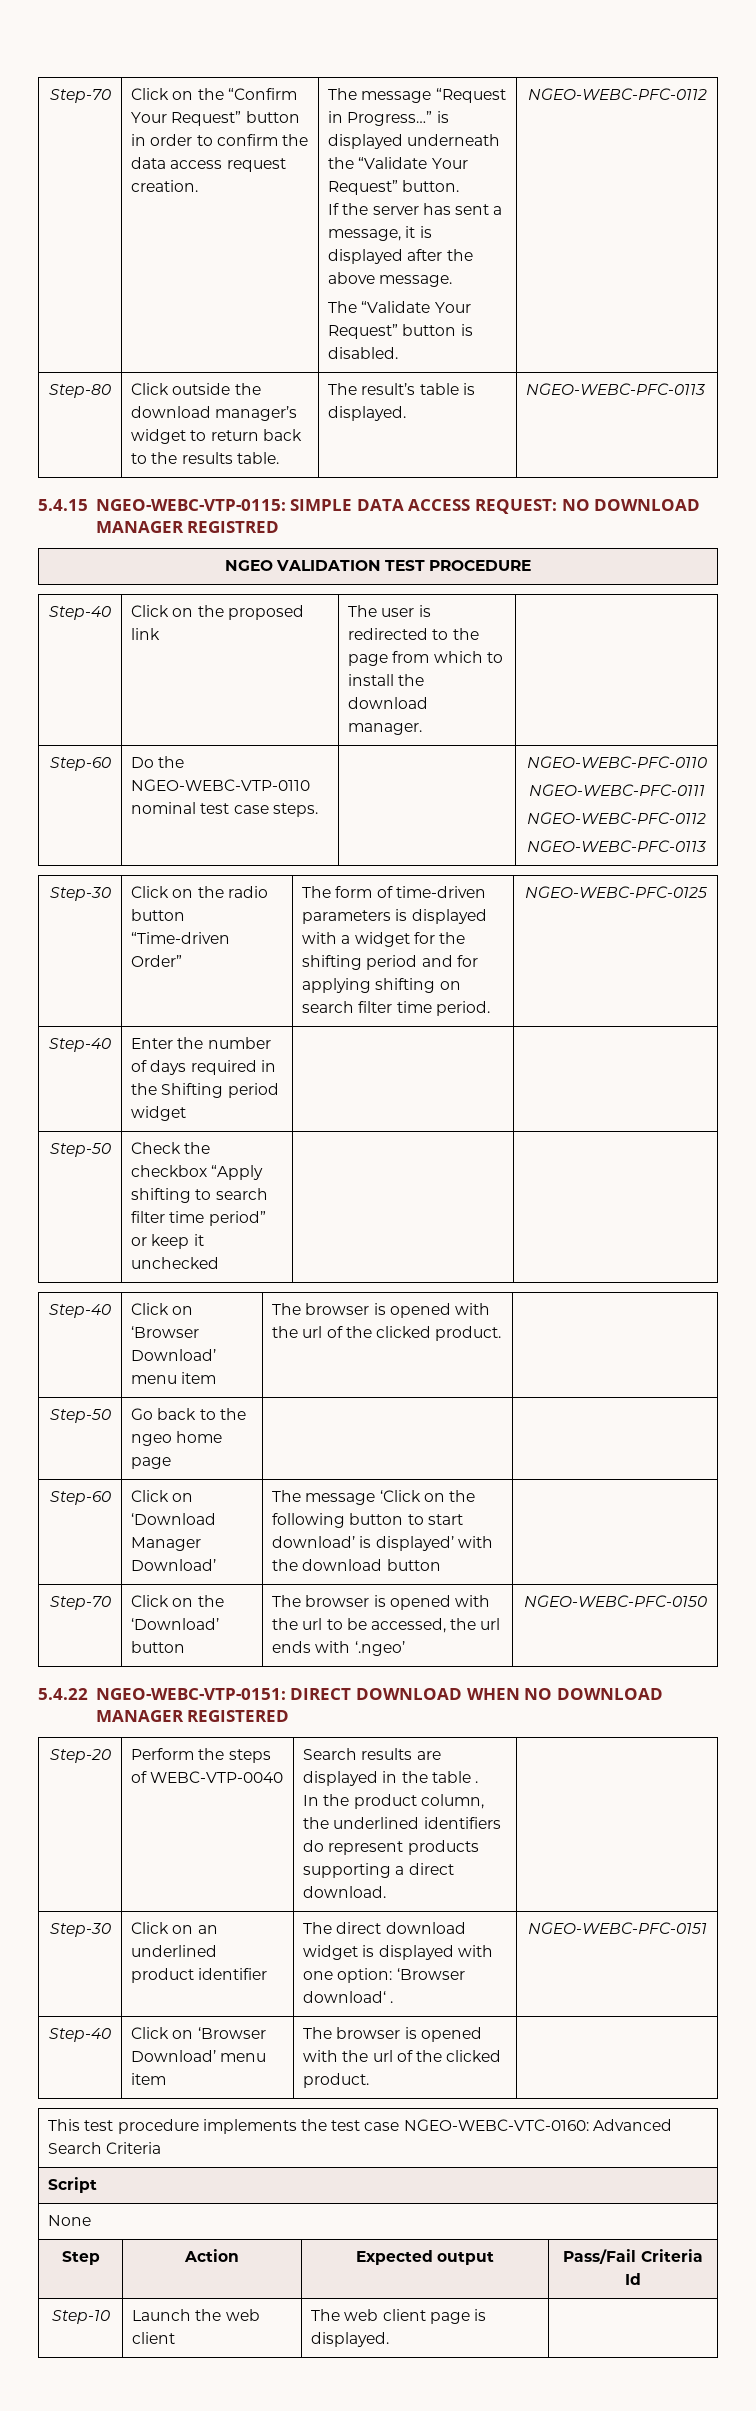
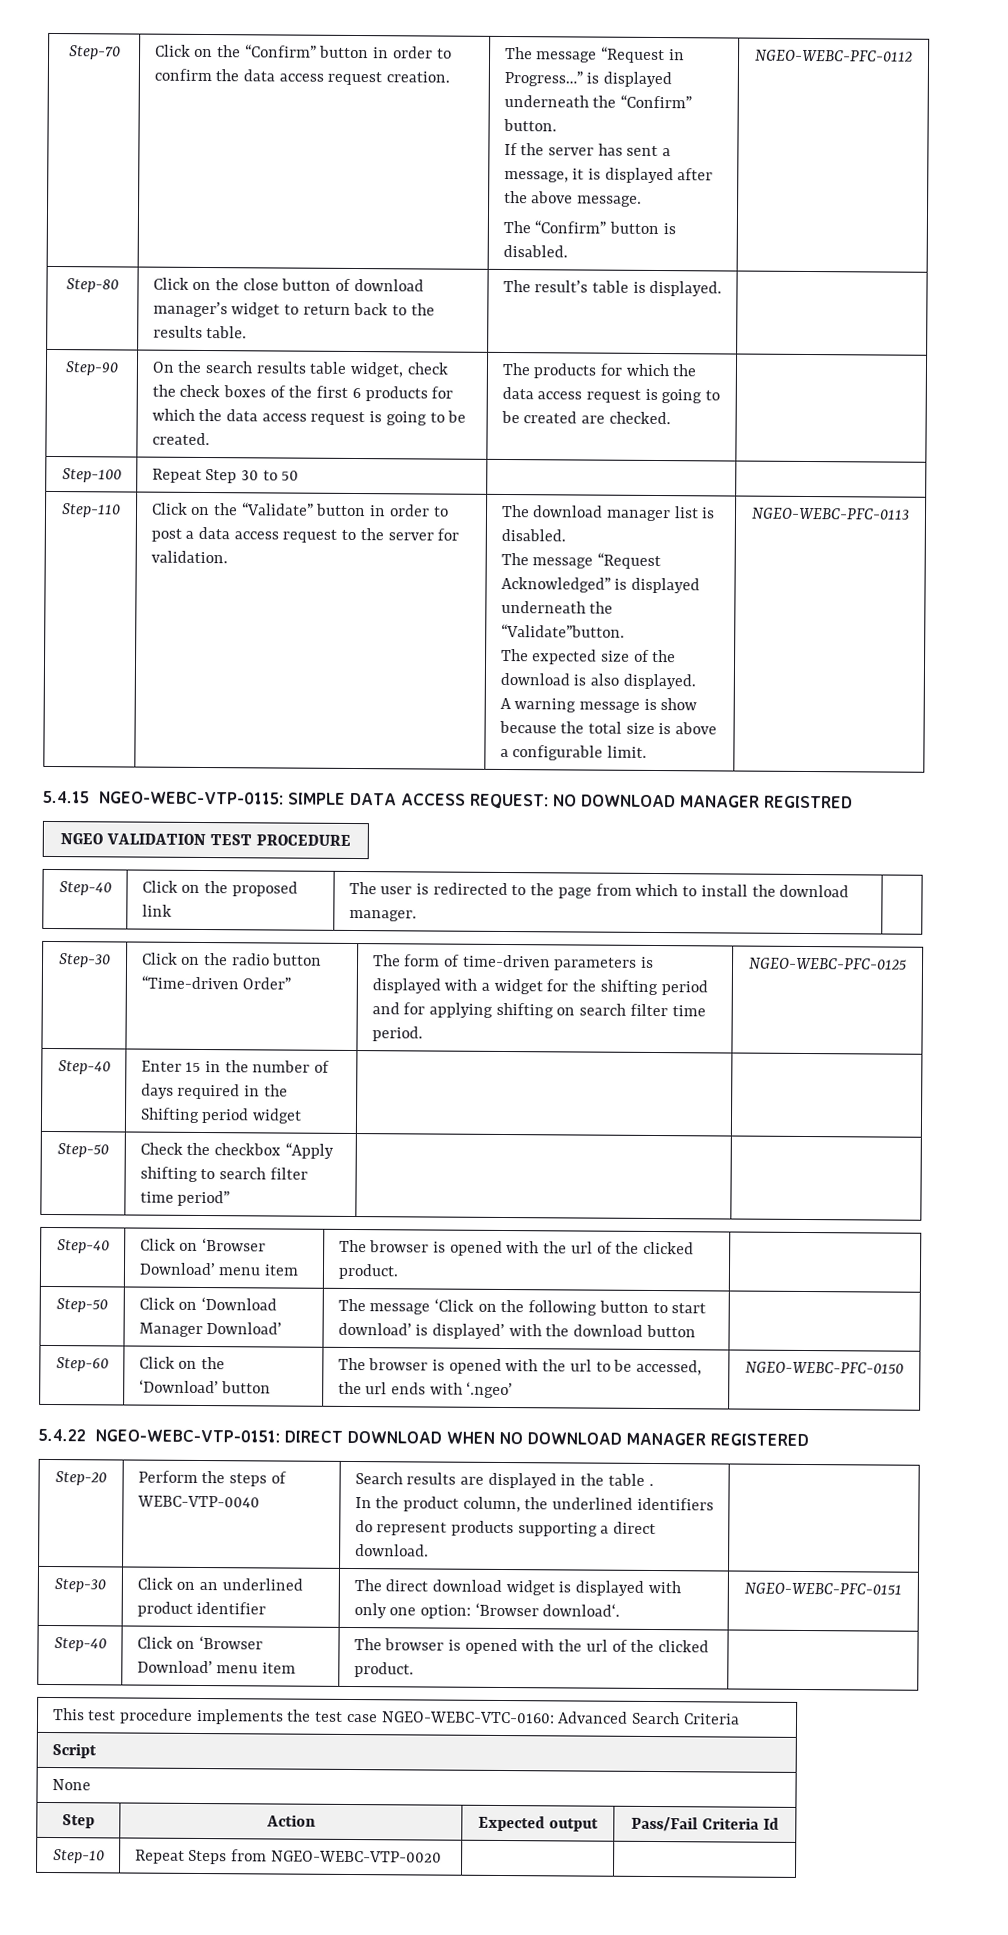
[49,89,111,103] [131,88,297,100] [131,111,242,126] Step-70 | Click on the “Confirm Your Request” -> [68,45,121,60] [154,44,317,58] Step-70 | Click on the “Confirm”
[358,157,468,169] [328,180,399,195] “Validate Your Request” -> [619,94,692,109] “Confirm”
[361,301,471,313] [328,324,399,339] “Validate Your Request” -> [534,220,607,234] “Confirm”
[172,383,261,395] outside the -> [192,278,352,291] on the close button of
(407, 413) none -> [65,361,119,376] [151,360,449,378] [151,384,454,402] [151,408,467,426] [151,432,210,446] [501,362,698,379] [501,386,721,404] [500,410,671,425] [61,468,122,483] [151,468,300,484] [61,503,121,518] [150,502,449,517] [150,526,460,543] [150,550,228,564] [500,504,716,522] [500,528,566,542] [500,552,661,570] [500,576,700,594] [500,600,614,614] [500,623,625,638] [500,648,677,665] [499,672,696,690] [499,697,698,713] [498,720,718,735] [499,745,647,761] // Step-90 | On the search results table widget, check the check boxes of the first 6 products for which the data access request is going to be created. | The products for which the data access request is going to be created are checked. | // Step-100 | Repeat Step 30 to 50 | | // Step-110 | Click on the “Validate” button in order to post a data access request to the server for validation. | The download manager list is disabled. // The message “Request Acknowledged” is displayed underneath the “Validate”button. // The expected size of the download is also displayed. // A warning message is show because the total size is above a configurable limit. |
[49,757,111,771] [131,756,185,768] [131,779,311,791] [131,802,318,817] [526,756,707,768] [528,784,705,796] [527,812,706,824] [527,840,706,852] // Step-60 | Do the NGEO-WEBC-VTP-0110 nominal test case steps. | | NGEO-WEBC-PFC-0110 // NGEO-WEBC-PFC-0111 // NGEO-WEBC-PFC-0112 // NGEO-WEBC-PFC-0113 -> (417, 915) none
(174, 1043) none -> [185,1061,221,1073] 15 in
[131,1234,204,1249] [131,1257,220,1269] or keep it unchecked -> (231, 1198) none
[131,1408,246,1420] [131,1431,223,1446] [131,1457,172,1469] [49,1491,111,1505] | Go back to the ngeo home page | | // Step-60 -> (108, 1305) none
[49,1596,111,1610] Step-70 -> [55,1357,109,1372] Step-60
(493, 1951) none -> [353,1603,387,1619] only
[303,1991,394,2003] download‘ . -> [542,1603,621,1617] download‘.
[132,2309,260,2321] [132,2332,176,2344] [311,2309,486,2324] [311,2332,390,2347] Launch the web client | The web client page is displayed. -> [134,1849,442,1865] Repeat Steps from NGEO-WEBC-VTP-0020 |

